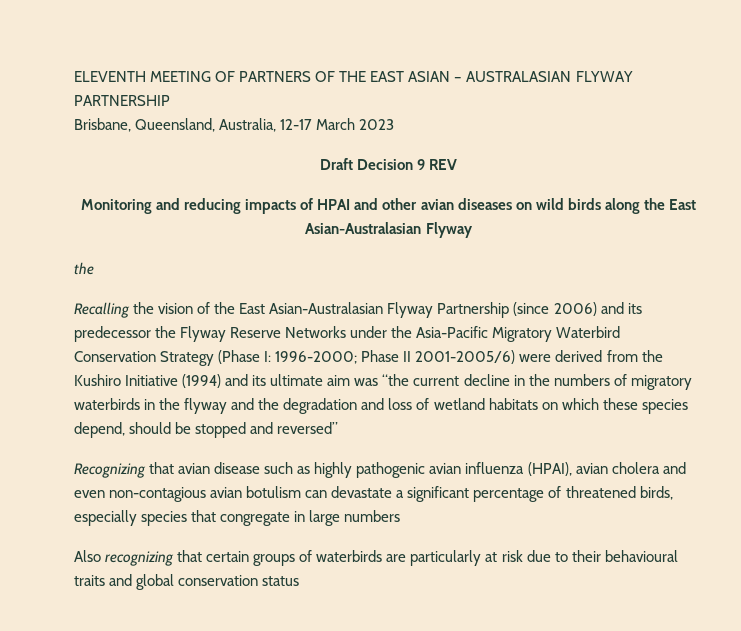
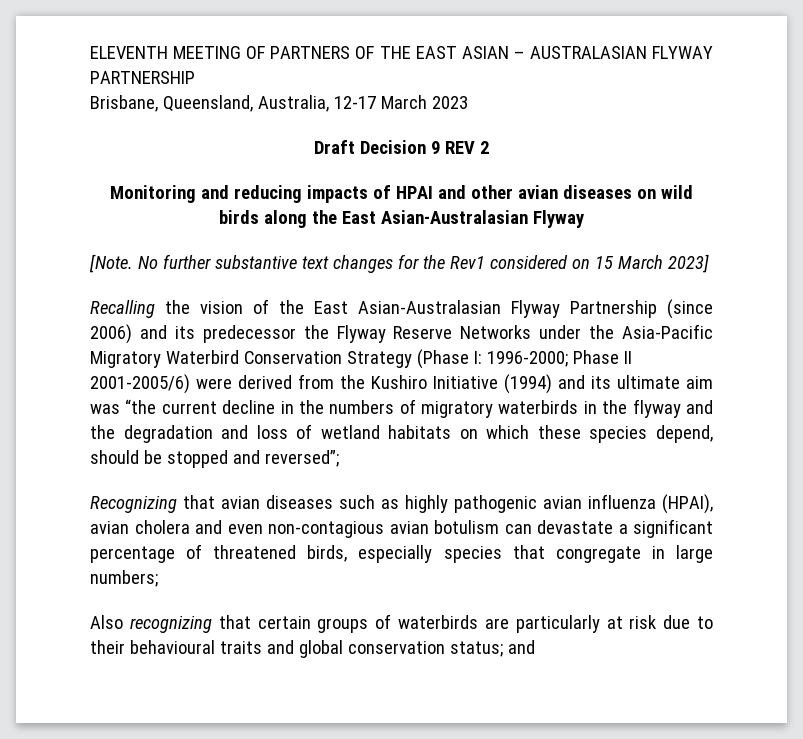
(458, 164) none -> [479,141,489,154] 2
[74,262,94,275] the -> [89,254,709,273] [Note. No further substantive text changes for the Rev1 considered on 15 March 2023]
[277,422,339,434] reversed” -> [264,450,339,467] reversed”;
[214,462,261,474] disease -> [266,495,333,509] diseases
[344,510,401,522] numbers -> [90,570,158,587] numbers;
[262,576,300,586] status -> [449,640,535,657] status; and

